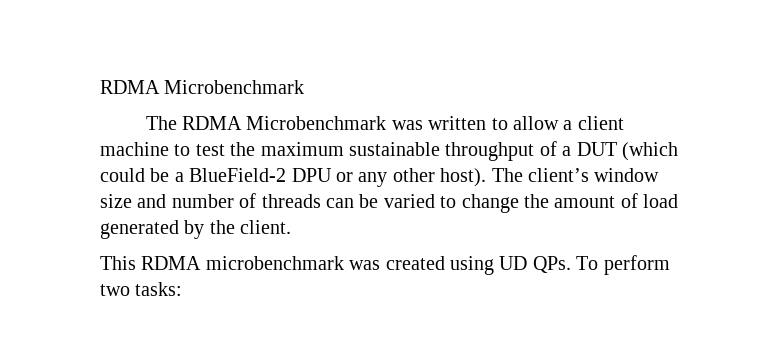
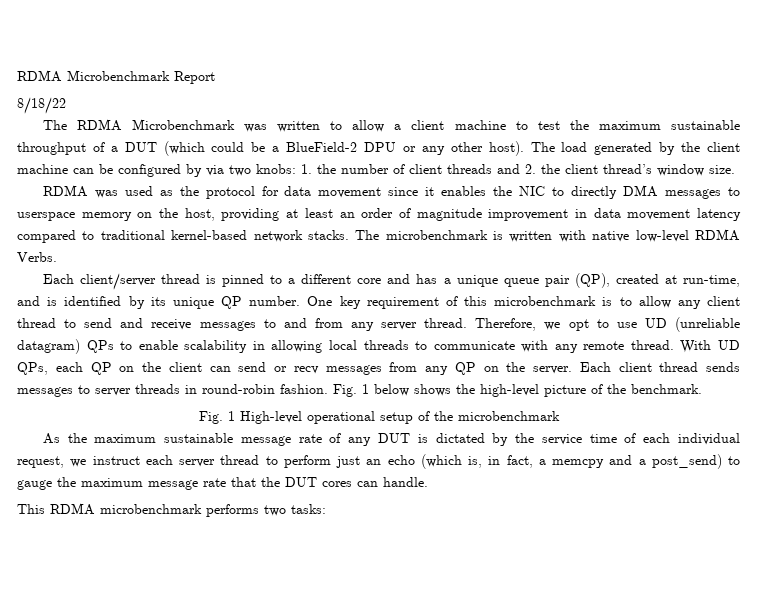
[100,80,305,94] RDMA Microbenchmark -> [17,70,215,84] [17,97,66,114] RDMA Microbenchmark Report // 8/18/22
[528,168,660,182] [100,193,679,213] [100,220,292,239] [100,255,670,275] client’s window size and number of threads can be varied to change the amount of load generated by the client. // This RDMA microbenchmark was created using UD QPs. To perform -> [561,142,741,155] [17,164,735,177] [42,185,741,199] [17,208,741,221] [17,229,740,243] [17,252,57,262] [42,273,740,290] [17,296,740,309] [17,317,740,332] [17,339,740,354] [17,362,740,375] [17,384,702,397] [198,411,560,424] [42,433,741,446] [17,454,740,469] [17,477,428,490] [17,503,259,517] load generated by the client machine can be configured by via two knobs: 1. the number of client threads and 2. the client thread’s window size. // RDMA was used as the protocol for data movement since it enables the NIC to directly DMA messages to userspace memory on the host, providing at least an order of magnitude improvement in data movement latency compared to traditional kernel-based network stacks. The microbenchmark is written with native low-level RDMA Verbs. // Each client/server thread is pinned to a different core and has a unique queue pair (QP), created at run-time, and is identified by its unique QP number. One key requirement of this microbenchmark is to allow any client thread to send and receive messages to and from any server thread. Therefore, we opt to use UD (unreliable datagram) QPs to enable scalability in allowing local threads to communicate with any remote thread. With UD QPs, each QP on the client can send or recv messages from any QP on the server. Each client thread sends messages to server threads in round-robin fashion. Fig. 1 below shows the high-level picture of the benchmark. // Fig. 1 High-level operational setup of the microbenchmark // As the maximum sustainable message rate of any DUT is dictated by the service time of each individual request, we instruct each server thread to perform just an echo (which is, in fact, a memcpy and a post_send) to gauge the maximum message rate that the DUT cores can handle. // This RDMA microbenchmark performs

